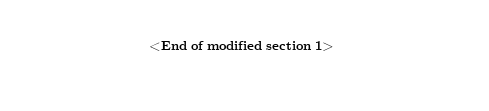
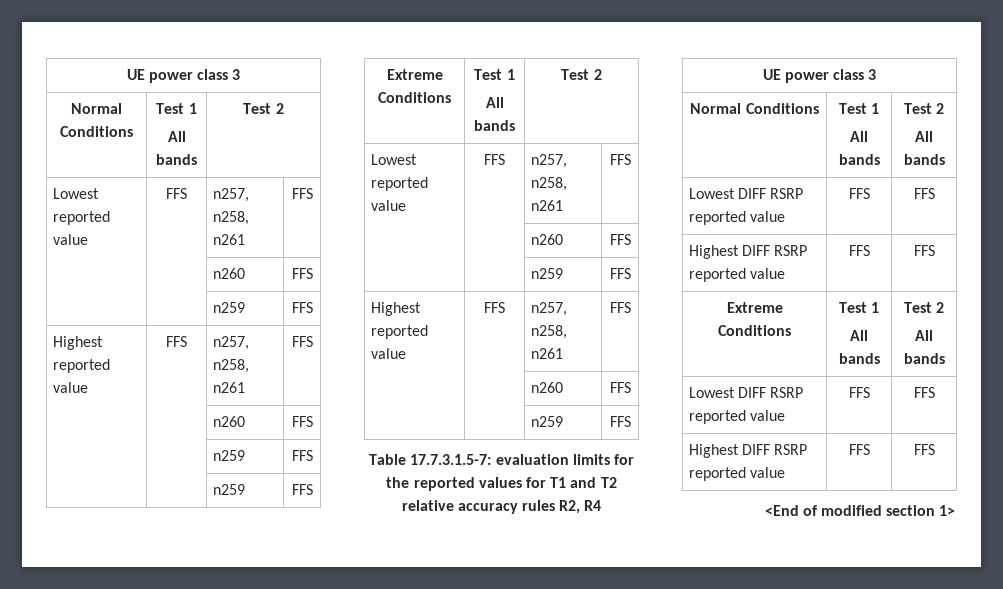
(148, 46) none -> [126,69,241,83] [71,103,122,114] [60,126,133,137] [156,103,197,114] [167,131,186,142] [156,154,197,165] [243,103,284,114] [53,188,100,199] [53,211,111,225] [53,234,89,245] [166,188,187,199] [213,188,250,202] [213,211,250,225] [213,234,246,245] [291,188,313,199] [213,268,246,279] [291,268,313,279] [213,302,246,313] [291,302,313,313] [53,336,104,350] [53,359,111,373] [53,382,89,393] [166,336,187,347] [213,336,250,350] [213,359,250,373] [213,382,246,393] [291,336,313,347] [213,416,246,427] [291,416,313,427] [213,450,246,461] [291,450,313,461] [213,484,246,495] [291,484,313,495] [386,69,443,80] [378,92,451,103] [474,69,515,80] [485,97,504,108] [474,120,515,131] [561,69,602,80] [371,154,418,165] [371,177,429,191] [371,200,407,211] [484,154,505,165] [531,154,568,168] [531,177,568,191] [531,200,564,211] [609,154,631,165] [531,234,564,245] [609,234,631,245] [531,268,564,279] [609,268,631,279] [371,302,422,316] [371,325,429,339] [371,348,407,359] [484,302,505,313] [531,302,568,316] [531,325,568,339] [531,348,564,359] [609,302,631,313] [531,382,564,393] [609,382,631,393] [531,416,564,427] [609,416,631,427] [369,454,634,465] [386,477,617,491] [401,500,602,514] [762,69,877,83] [690,103,819,114] [838,103,880,114] [850,131,868,142] [838,154,880,165] [903,103,945,114] [915,131,933,142] [903,154,945,165] [689,188,804,199] [689,211,786,225] [848,188,870,199] [913,188,935,199] [689,245,808,259] [689,268,786,282] [848,245,870,256] [913,245,935,256] [726,302,783,313] [718,325,791,336] [838,302,880,313] [850,330,868,341] [838,353,880,364] [903,302,945,313] [915,330,933,341] [903,353,945,364] [689,387,804,398] [689,410,786,424] [848,387,870,398] [913,387,935,398] [689,444,808,458] [689,467,786,481] [848,444,870,455] [913,444,935,455] UE power class 3 // Normal Conditions | Test 1 // All bands | Test 2 // Lowest reported value | FFS | n257, n258, n261 | FFS // | | n260 | FFS // | | n259 | FFS // Highest reported value | FFS | n257, n258, n261 | FFS // | | n260 | FFS // | | n259 | FFS // | | n259 | FFS // Extreme Conditions | Test 1 // All bands | Test 2 // Lowest reported value | FFS | n257, n258, n261 | FFS // | | n260 | FFS // | | n259 | FFS // Highest reported value | FFS | n257, n258, n261 | FFS // | | n260 | FFS // | | n259 | FFS // Table 17.7.3.1.5-7: evaluation limits for the reported values for T1 and T2 relative accuracy rules R2, R4 // UE power class 3 // Normal Conditions | Test 1 // All bands | Test 2 // All bands // Lowest DIFF RSRP reported value | FFS | FFS // Highest DIFF RSRP reported value | FFS | FFS // Extreme Conditions | Test 1 // All bands | Test 2 // All bands // Lowest DIFF RSRP reported value | FFS | FFS // Highest DIFF RSRP reported value | FFS | FFS //

